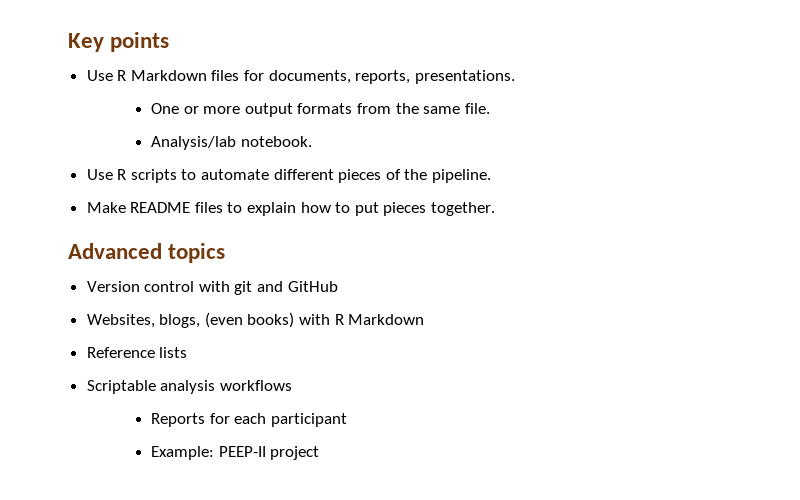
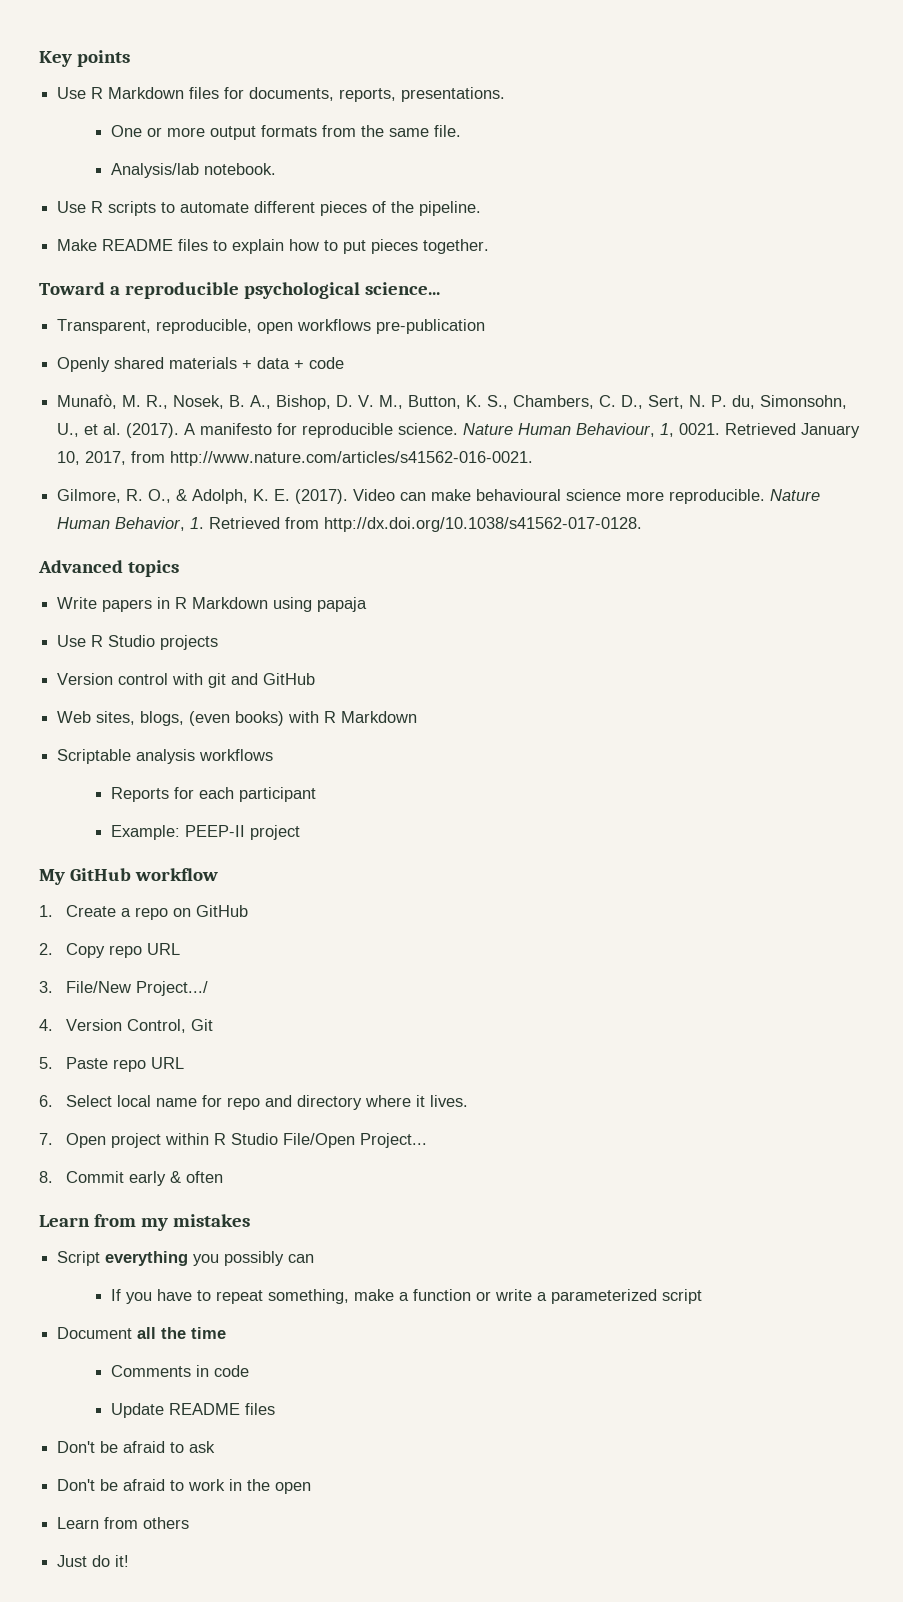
[68,243,226,263] Advanced topics -> [39,282,440,299] [57,319,486,334] [57,357,345,372] [57,394,848,410] [57,423,861,438] [57,451,534,466] [57,489,821,504] [57,517,643,532] [38,560,179,577] [57,597,368,612] [57,635,219,650] Toward a reproducible psychological science... // Transparent, reproducible, open workflows pre-publication // Openly shared materials + data + code // Munafò, M. R., Nosek, B. A., Bishop, D. V. M., Button, K. S., Chambers, C. D., Sert, N. P. du, Simonsohn, U., et al. (2017). A manifesto for reproducible science. Nature Human Behaviour, 1, 0021. Retrieved January 10, 2017, from http://www.nature.com/articles/s41562-016-0021. // Gilmore, R. O., & Adolph, K. E. (2017). Video can make behavioural science more reproducible. Nature Human Behavior, 1. Retrieved from http://dx.doi.org/10.1038/s41562-017-0128. // Advanced topics // Write papers in R Markdown using papaja // Use R Studio projects
[86,314,155,328] Websites, -> [57,711,136,725] Web sites,
[86,347,188,358] // Reference lists -> (418, 717) none
(320, 453) none -> [39,868,218,885] [39,905,248,920] [39,943,180,958] [39,981,208,996] [39,1019,213,1033] [39,1057,184,1072] [39,1095,468,1110] [39,1133,427,1148] [39,1171,223,1186] [39,1214,250,1231] [57,1251,315,1266] [110,1289,702,1304] [57,1327,227,1339] [110,1365,249,1377] [110,1403,275,1418] [57,1441,216,1453] [57,1479,312,1494] [57,1517,190,1529] [57,1555,130,1567] // My GitHub workflow // 1. Create a repo on GitHub // 2. Copy repo URL // 3. File/New Project.../ // 4. Version Control, Git // 5. Paste repo URL // 6. Select local name for repo and directory where it lives. // 7. Open project within R Studio File/Open Project... // 8. Commit early & often // Learn from my mistakes // Script everything you possibly can // If you have to repeat something, make a function or write a parameterized script // Document all the time // Comments in code // Update README files // Don't be afraid to ask // Don't be afraid to work in the open // Learn from others // Just do it!

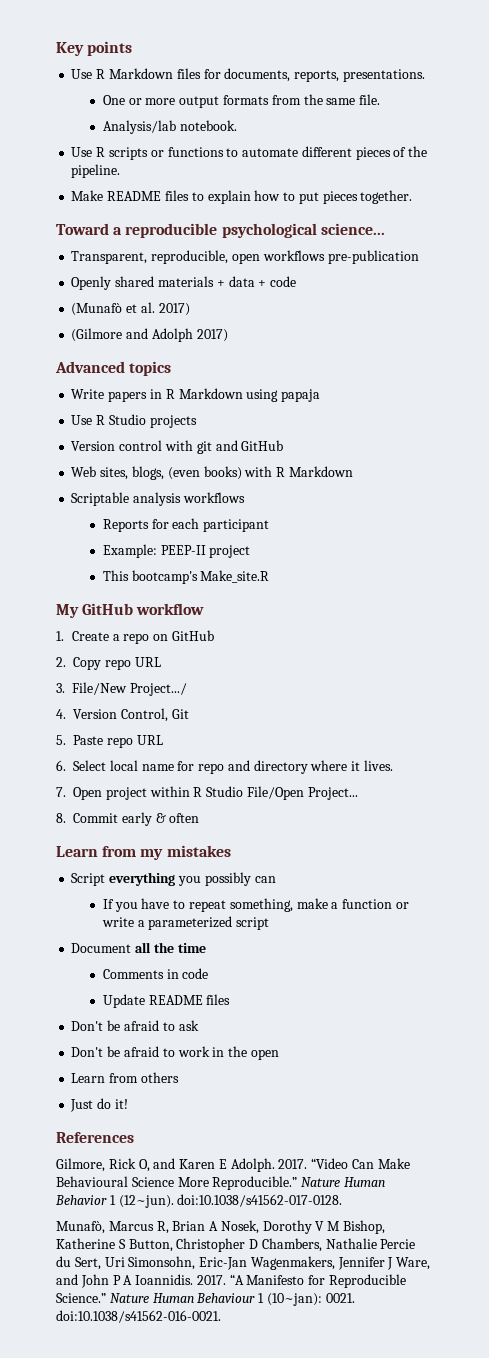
(157, 208) none -> [150,147,224,157] or functions
[57,394,848,410] [57,423,861,438] [57,451,534,466] [57,489,821,504] [57,517,643,532] Munafò, M. R., Nosek, B. A., Bishop, D. V. M., Button, K. S., Chambers, C. D., Sert, N. P. du, Simonsohn, U., et al. (2017). A manifesto for reproducible science. Nature Human Behaviour, 1, 0021. Retrieved January 10, 2017, from http://www.nature.com/articles/s41562-016-0021. // Gilmore, R. O., & Adolph, K. E. (2017). Video can make behavioural science more reproducible. Nature Human Behavior, 1. Retrieved from http://dx.doi.org/10.1038/s41562-017-0128. -> [71,302,190,316] [71,328,228,342] (Munafò et al. 2017) // (Gilmore and Adolph 2017)
(300, 832) none -> [102,570,270,584] // This bootcamp's Make_site.R
(130, 1561) none -> [56,1132,134,1143] [56,1158,410,1172] [56,1176,385,1190] [55,1194,343,1208] [56,1220,386,1234] [56,1238,416,1252] [56,1256,431,1270] [56,1274,407,1288] [56,1293,355,1306] [56,1310,221,1323] // References // Gilmore, Rick O, and Karen E Adolph. 2017. “Video Can Make Behavioural Science More Reproducible.” Nature Human Behavior 1 (12~jun). doi:10.1038/s41562-017-0128. // Munafò, Marcus R, Brian A Nosek, Dorothy V M Bishop, Katherine S Button, Christopher D Chambers, Nathalie Percie du Sert, Uri Simonsohn, Eric-Jan Wagenmakers, Jennifer J Ware, and John P A Ioannidis. 2017. “A Manifesto for Reproducible Science.” Nature Human Behaviour 1 (10~jan): 0021. doi:10.1038/s41562-016-0021.

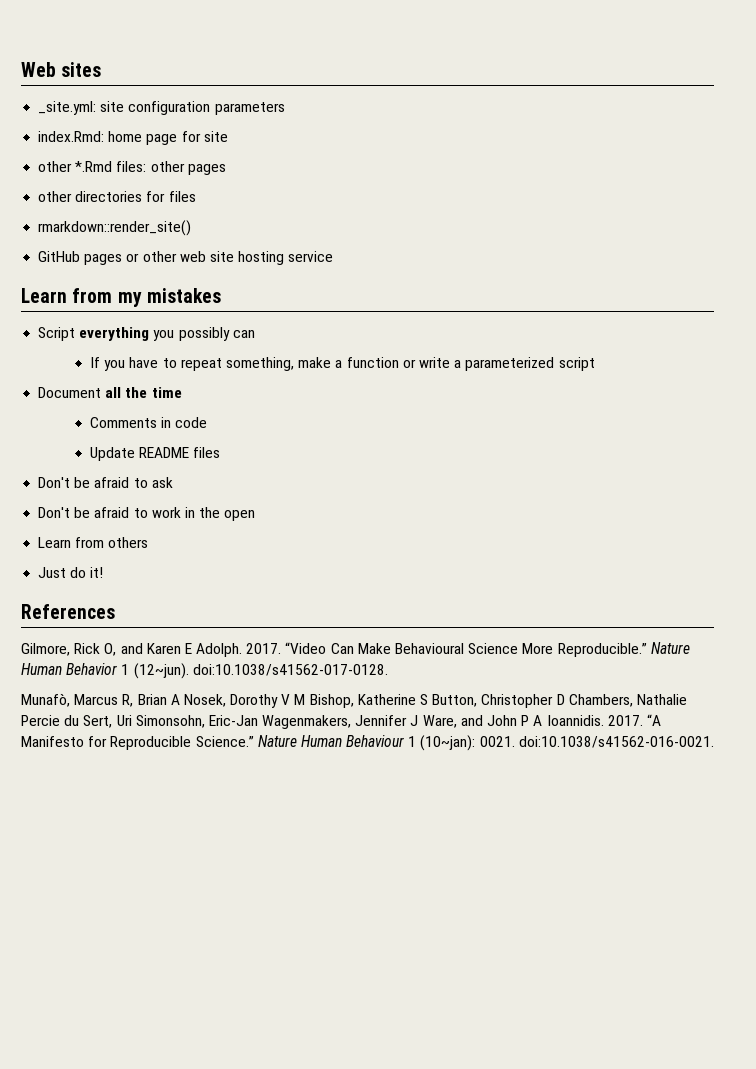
[56,41,133,56] [71,68,425,82] [102,94,381,108] [102,120,237,134] [71,146,428,160] [71,164,121,178] [71,190,413,204] [56,223,385,238] [71,250,419,264] [71,276,297,290] [71,302,190,316] [71,328,228,342] [55,361,172,376] [71,388,321,402] [71,414,197,428] [71,440,284,454] [71,466,353,480] [71,492,245,506] [102,518,270,532] [102,544,251,558] [102,570,270,584] [56,603,205,618] [56,630,214,644] [56,657,161,670] [56,682,187,696] [56,708,189,722] [56,735,163,748] [56,760,394,774] [56,786,358,800] [56,812,200,826] Key points // Use R Markdown files for documents, reports, presentations. // One or more output formats from the same file. // Analysis/lab notebook. // Use R scripts or functions to automate different pieces of the pipeline. // Make README files to explain how to put pieces together. // Toward a reproducible psychological science... // Transparent, reproducible, open workflows pre-publication // Openly shared materials + data + code // (Munafò et al. 2017) // (Gilmore and Adolph 2017) // Advanced topics // Write papers in R Markdown using papaja // Use R Studio projects // Version control with git and GitHub // Web sites, blogs, (even books) with R Markdown // Scriptable analysis workflows // Reports for each participant // Example: PEEP-II project // This bootcamp's Make_site.R // My GitHub workflow // 1. Create a repo on GitHub // 2. Copy repo URL // 3. File/New Project.../ // 4. Version Control, Git // 5. Paste repo URL // 6. Select local name for repo and directory where it lives. // 7. Open project within R Studio File/Open Project... // 8. Commit early & often -> [21,62,102,77] [38,101,285,115] [38,131,228,145] [38,161,226,175] [38,191,196,202] [38,220,192,236] [38,251,334,265] Web sites // _site.yml: site configuration parameters // index.Rmd: home page for site // other *.Rmd files: other pages // other directories for files // rmarkdown::render_site() // GitHub pages or other web site hosting service

